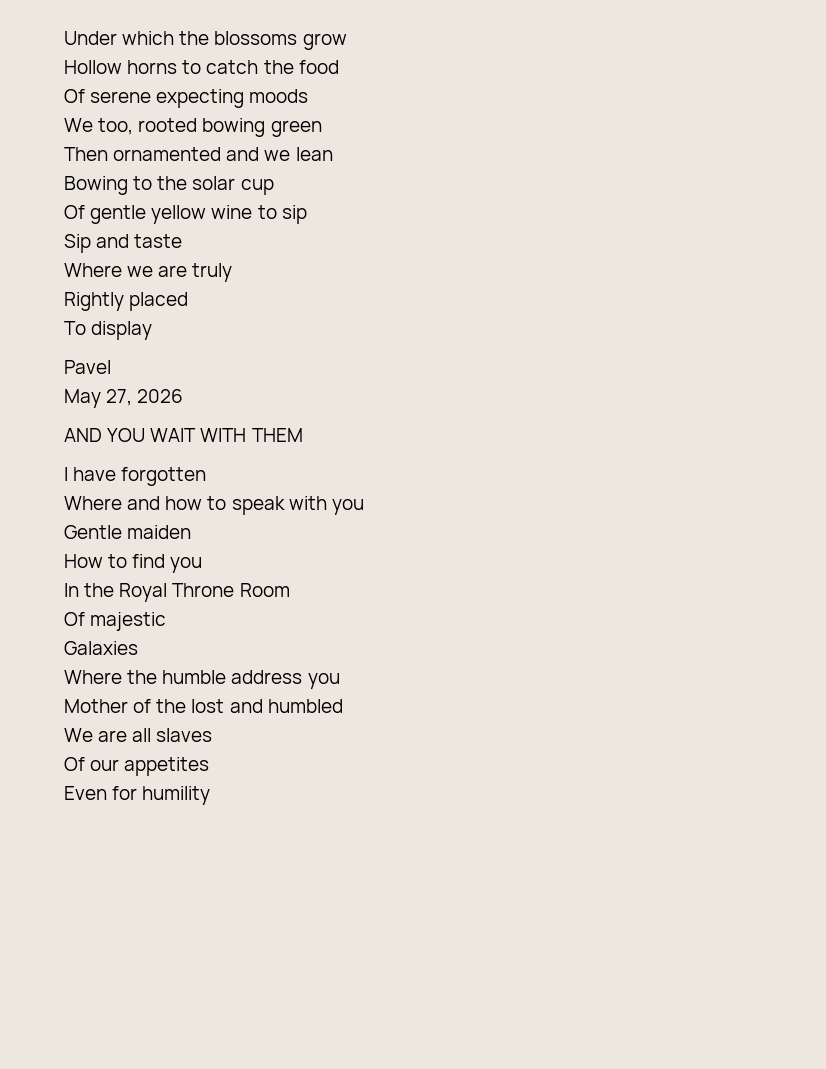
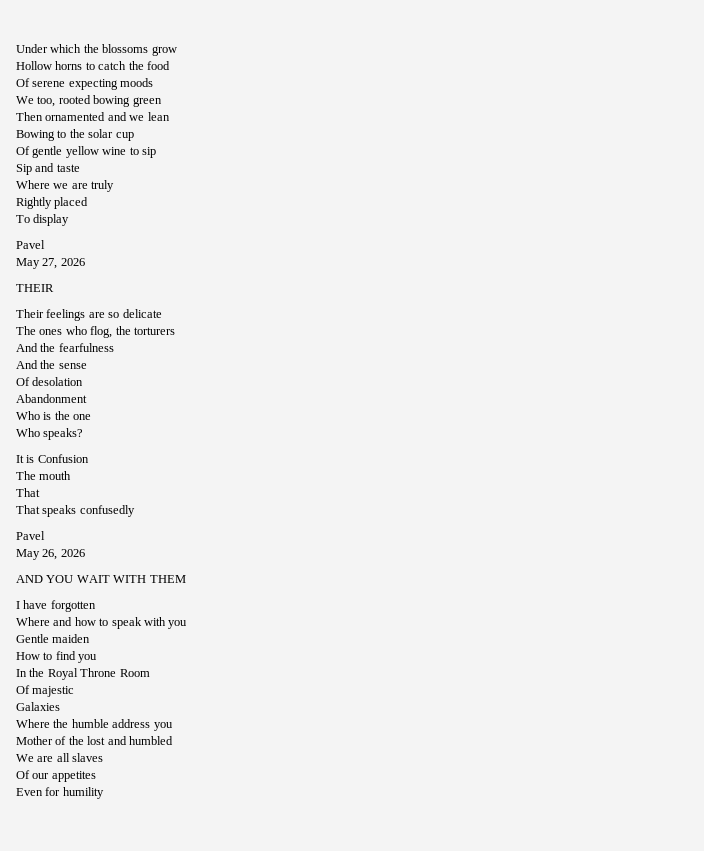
(184, 396) none -> [16,284,54,292] [16,309,162,321] [16,326,175,338] [16,343,114,352] [16,360,87,369] [16,377,84,386] [16,394,87,403] [16,411,92,420] [16,428,84,440] [16,454,89,463] [16,471,72,480] [16,488,40,497] [16,505,135,517] [16,531,45,540] [16,549,85,560] // THEIR // Their feelings are so delicate // The ones who flog, the torturers // And the fearfulness // And the sense // Of desolation // Abandonment // Who is the one // Who speaks? // It is Confusion // The mouth // That // That speaks confusedly // Pavel // May 26, 2026

